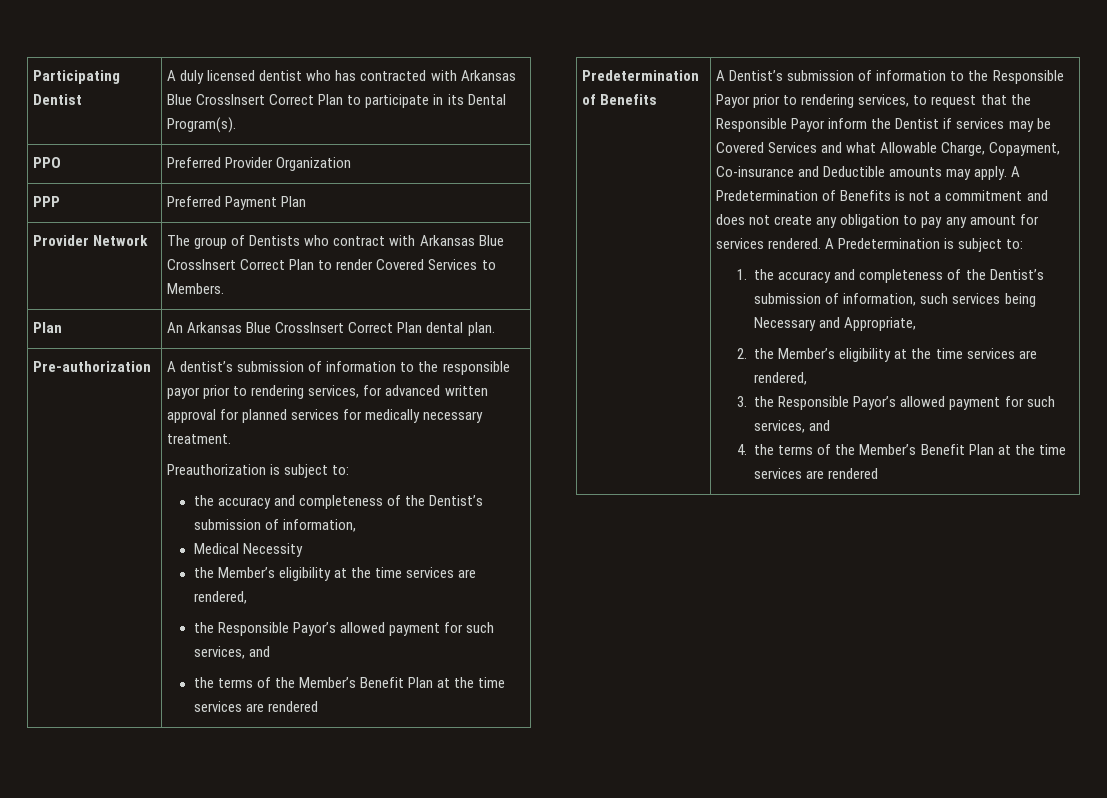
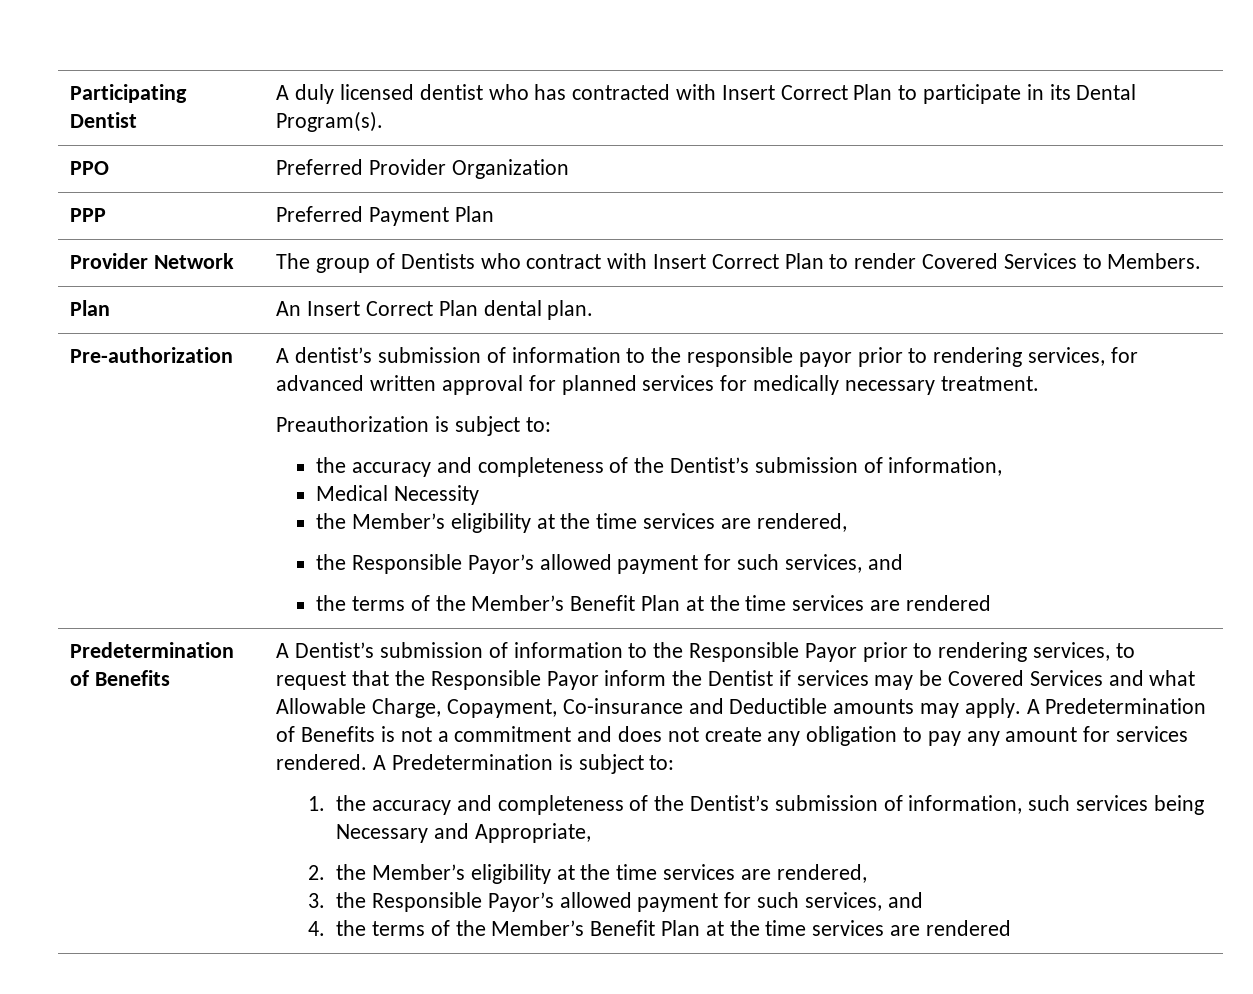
[460,70,516,81] [167,94,266,105] Arkansas Blue CrossInsert -> [721,85,775,100] Insert
[419,235,504,246] [167,259,237,270] Arkansas Blue CrossInsert -> [653,254,707,269] Insert
[187,322,345,333] Arkansas Blue CrossInsert -> [307,301,361,316] Insert

